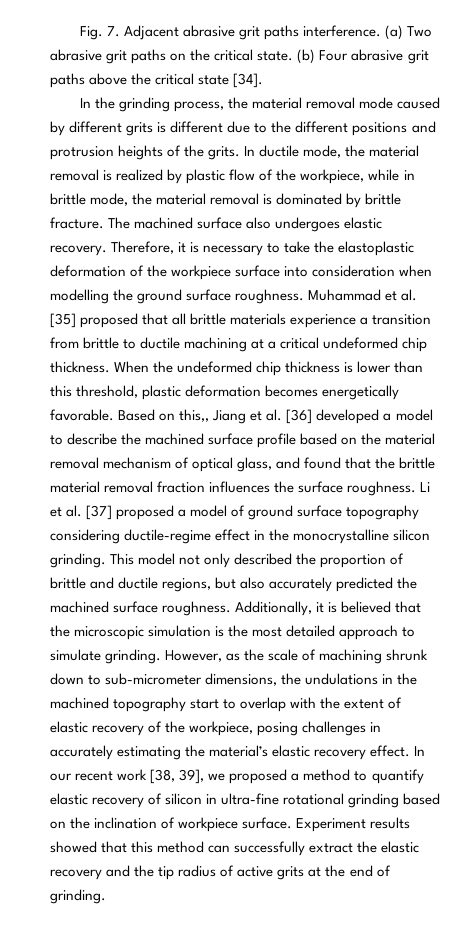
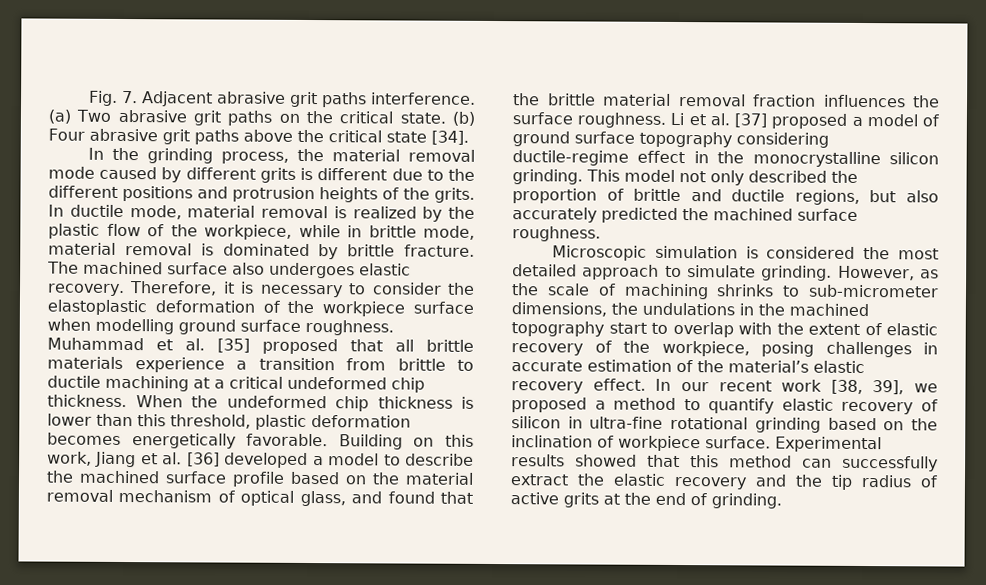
[345,145,366,157] the -> (182, 212) none
(183, 176) none -> [448,206,475,219] the
[132,193,153,205] the -> (475, 232) none
[284,241,311,253] take -> [371,282,442,295] consider
[284,265,396,277] into consideration -> (475, 307) none
[113,289,134,301] the -> (174, 326) none
[118,409,210,422] Based on this,, -> [338,434,475,450] [47,451,92,466] Building on this work,
[235,601,422,616] [50,625,145,640] Additionally, it is believed that the microscopic -> [551,245,647,261] // Microscopic
(225, 631) none -> [766,246,856,259] considered
[386,649,429,661] [50,673,84,685] shrunk down -> [716,284,775,297] shrinks
[50,745,182,760] accurately estimating -> [511,359,693,373] accurate estimation of
[296,818,367,832] Experiment -> [775,436,882,453] Experimental

